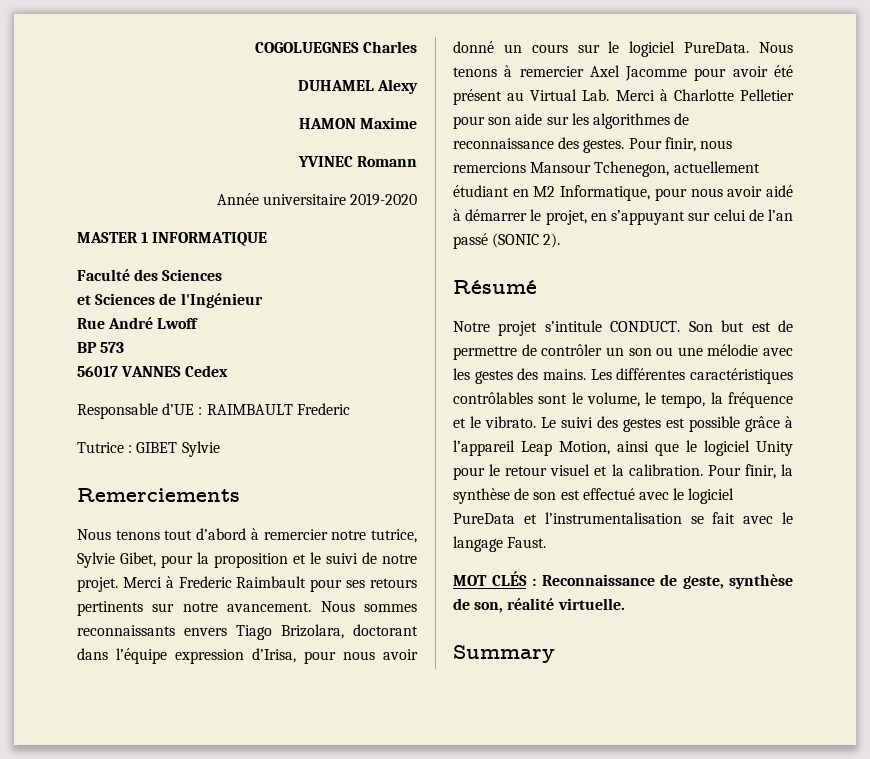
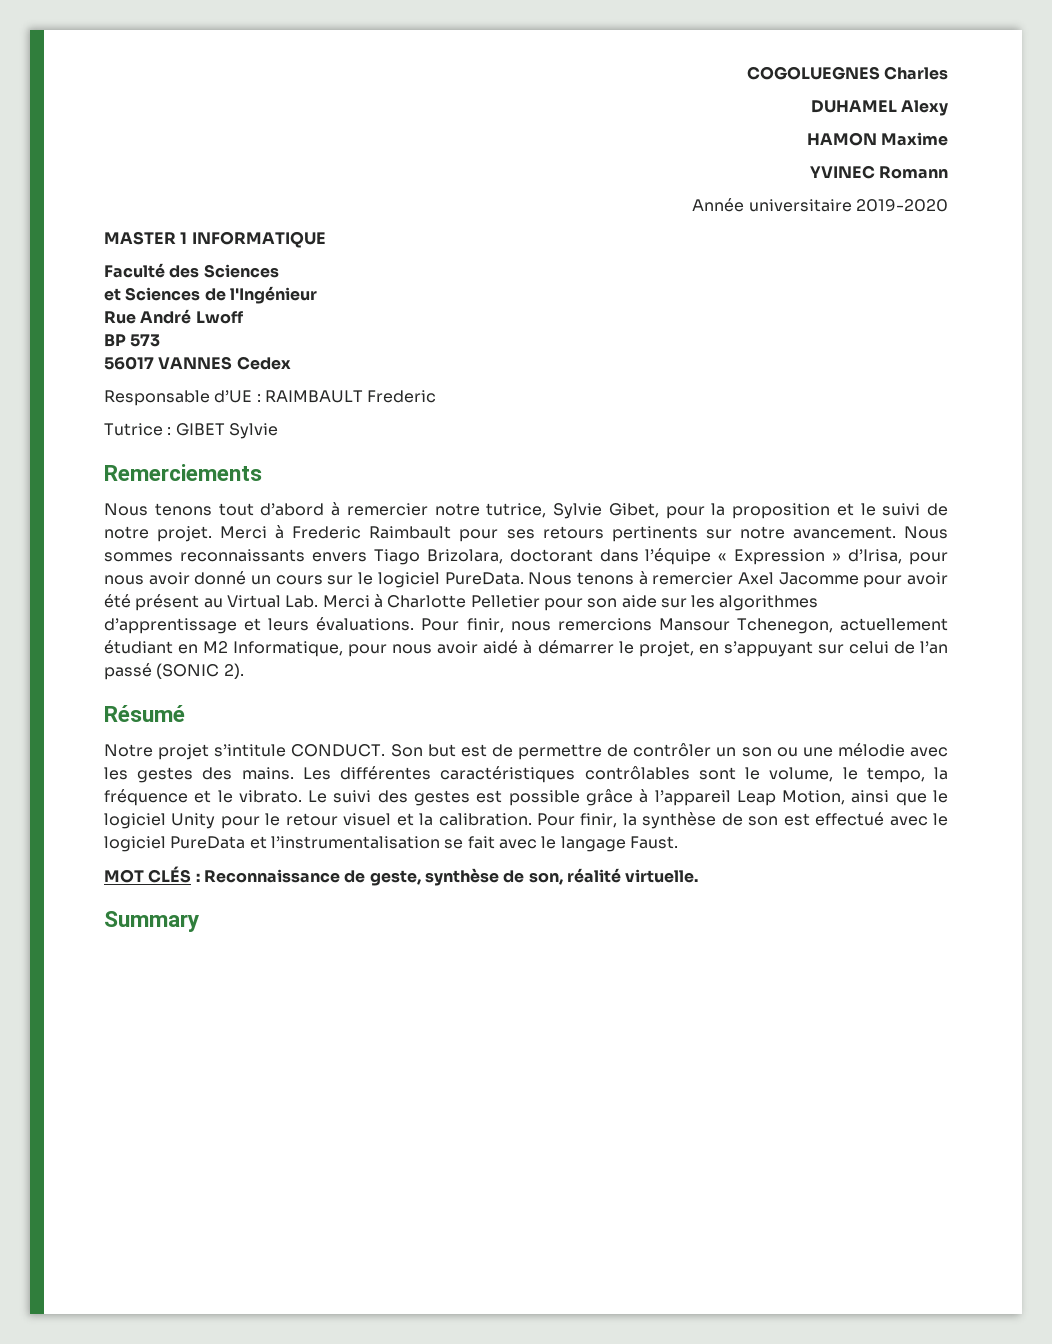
[175,649,244,664] expression -> [718,549,842,565] « Expression »
[674,113,690,125] [453,137,625,153] de reconnaissance des gestes. -> [104,617,415,634] d’apprentissage et leurs évaluations.

